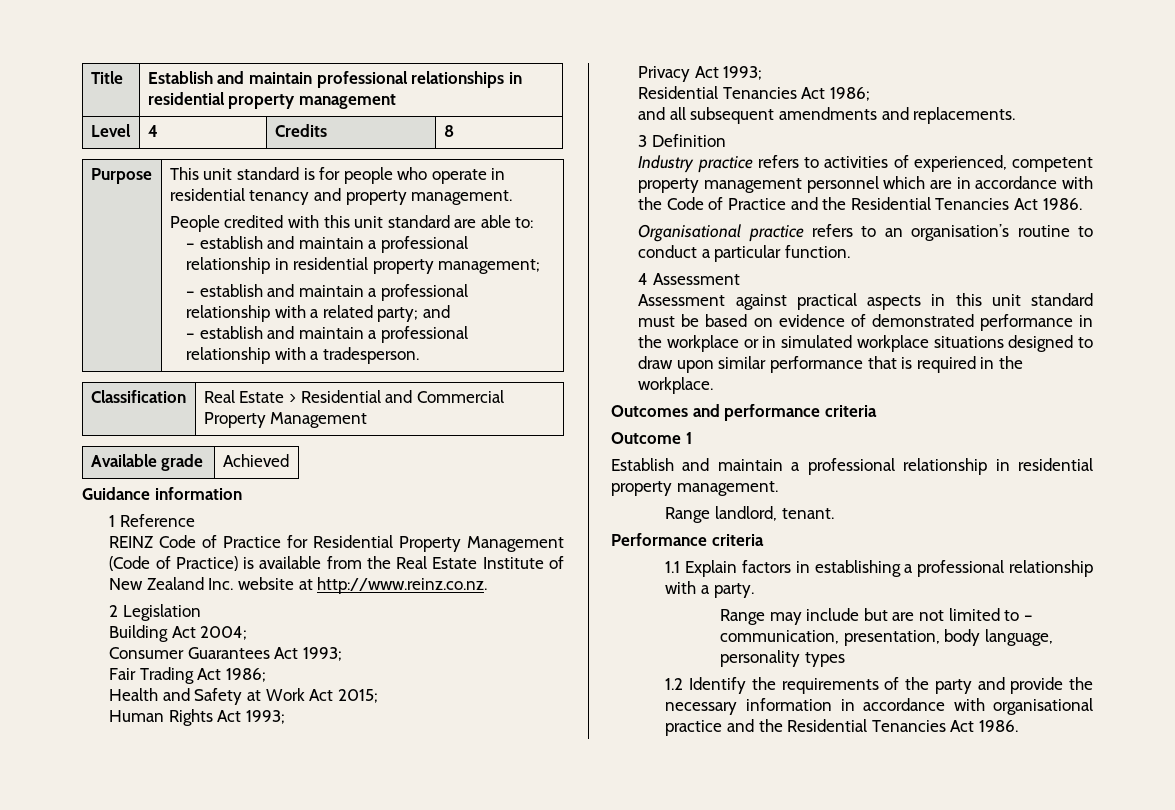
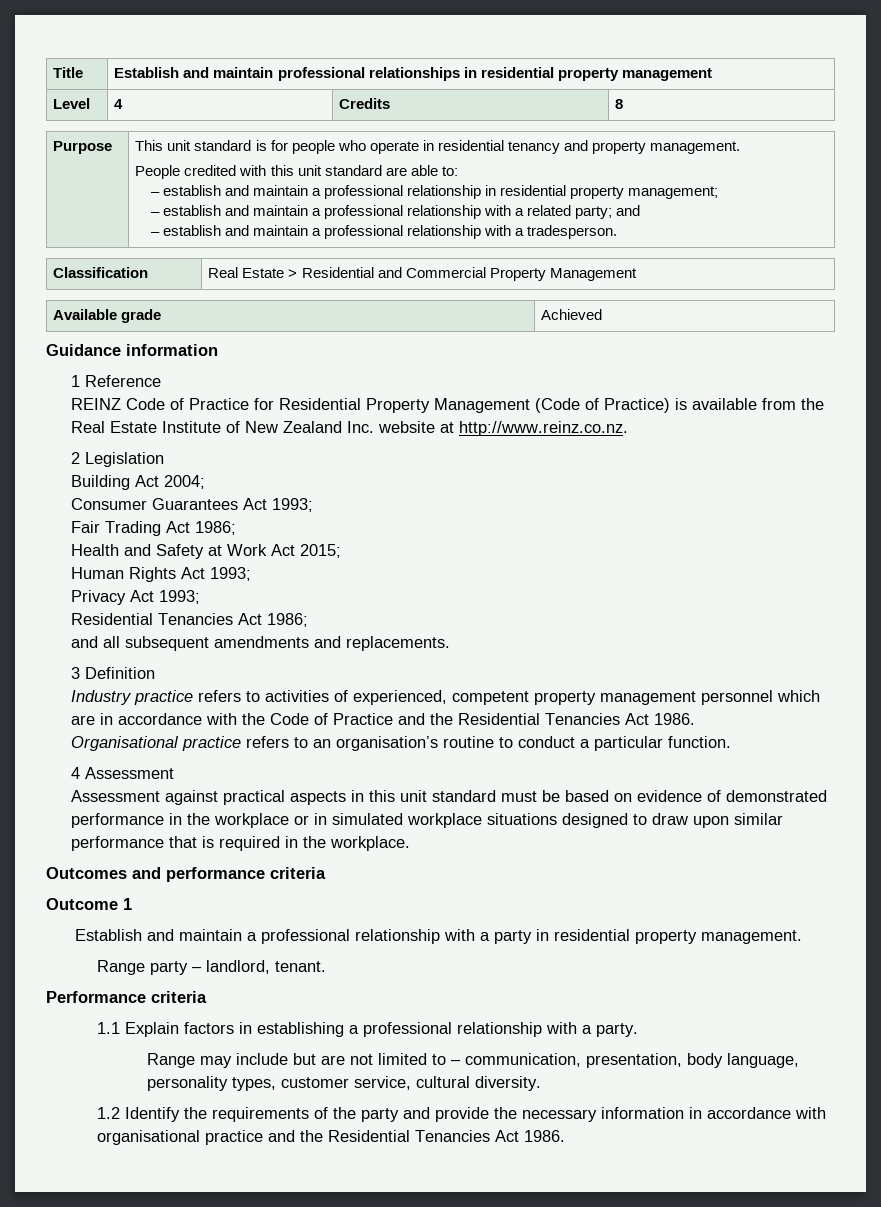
(988, 466) none -> [444,929,533,944] with a party
(711, 515) none -> [149,961,202,975] party –
[804,652,845,667] types -> [232,1076,542,1091] types, customer service, cultural diversity.

